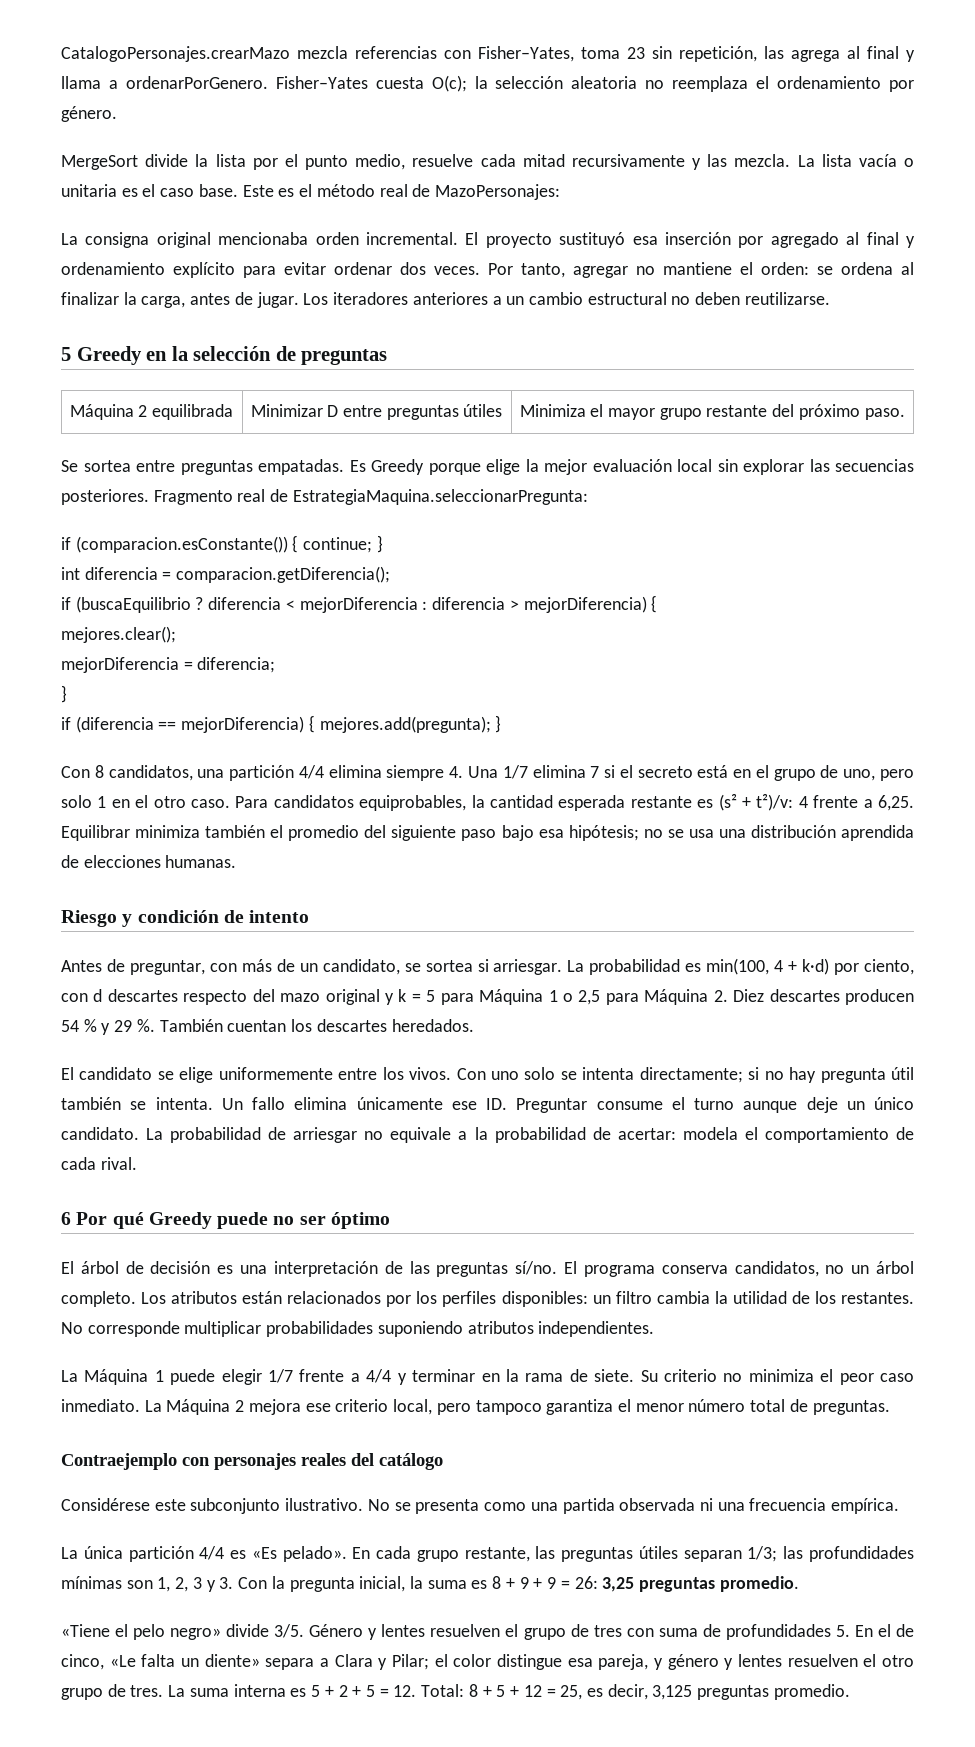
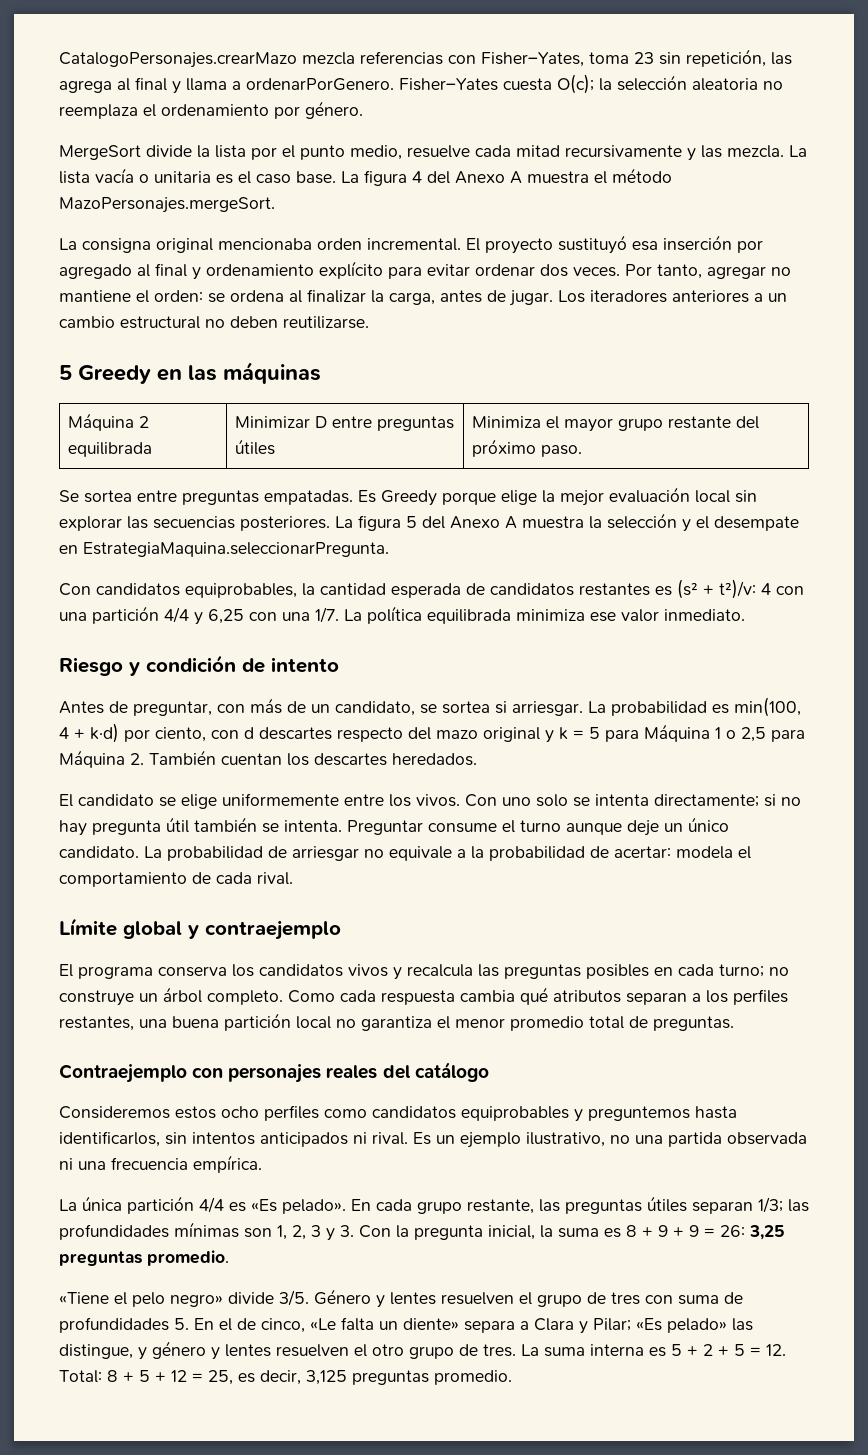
[242,184,560,200] Este es el método real de MazoPersonajes: -> [341,168,672,186] [59,197,275,213] La figura 4 del Anexo A muestra el método MazoPersonajes.mergeSort.
[171,346,388,365] la selección de preguntas -> [188,362,321,384] las máquinas
[153,489,588,505] [61,535,383,553] [61,566,391,583] [61,595,658,613] [61,626,176,643] [61,657,276,673] [61,685,67,703] [61,715,502,733] [61,765,914,781] [61,795,269,808] Fragmento real de EstrategiaMaquina.seleccionarPregunta: // if (comparacion.esConstante()) { continue; } // int diferencia = comparacion.getDiferencia(); // if (buscaEquilibrio ? diferencia < mejorDiferencia : diferencia > mejorDiferencia) { // mejores.clear(); // mejorDiferencia = diferencia; // } // if (diferencia == mejorDiferencia) { mejores.add(pregunta); } // Con 8 candidatos, una partición 4/4 elimina siempre 4. Una 1/7 elimina 7 si el secreto está en el grupo de uno, pero solo 1 en el otro caso. Para -> [335,513,799,532] [59,542,389,557] [59,583,91,596] La figura 5 del Anexo A muestra la selección y el desempate en EstrategiaMaquina.seleccionarPregunta. // Con
[630,796,692,808] restante -> [466,583,650,596] de candidatos restantes
[813,795,914,811] [61,825,914,841] [61,855,237,868] frente a 6,25. Equilibrar minimiza también el promedio del siguiente paso bajo esa hipótesis; no se usa una distribución aprendida de elecciones humanas. -> [776,586,804,595] [59,606,745,625] con una partición 4/4 y 6,25 con una 1/7. La política equilibrada minimiza ese valor inmediato.
[733,989,915,1005] [61,1019,155,1035] Diez descartes producen 54 % y 29 %. -> (144, 759) none
[221,1097,507,1110] Un fallo elimina únicamente ese ID. -> (342, 826) none
[61,1212,390,1229] [61,1261,915,1277] [61,1291,914,1307] [61,1321,655,1337] [61,1369,914,1385] [61,1399,542,1415] 6 Por qué Greedy puede no ser óptimo // El árbol de decisión es una interpretación de las preguntas sí/no. El programa conserva candidatos, no un árbol completo. Los atributos están relacionados por los perfiles disponibles: un filtro cambia la utilidad de los restantes. No corresponde multiplicar probabilidades suponiendo atributos independientes. // La Máquina 1 puede elegir 1/7 frente a 4/4 y terminar en la rama de siete. Su criterio no minimiza el peor caso inmediato. La Máquina 2 mejora ese criterio local, pero tampoco -> [59,918,341,940] [59,964,789,980] [59,987,788,1006] [59,1013,356,1031] Límite global y contraejemplo // El programa conserva los candidatos vivos y recalcula las preguntas posibles en cada turno; no construye un árbol completo. Como cada respuesta cambia qué atributos separan a los perfiles restantes, una buena partición local no
[688,1399,746,1412] número -> [510,1016,584,1031] promedio
[61,1498,527,1514] Considérese este subconjunto ilustrativo. No se presenta como -> [59,1105,737,1122] [59,1131,630,1148] Consideremos estos ocho perfiles como candidatos equiprobables y preguntemos hasta identificarlos, sin intentos anticipados ni rival. Es un ejemplo ilustrativo, no
[434,1654,649,1670] el color distingue esa pareja, -> [636,1318,753,1333] [59,1344,133,1359] «Es pelado» las distingue,

